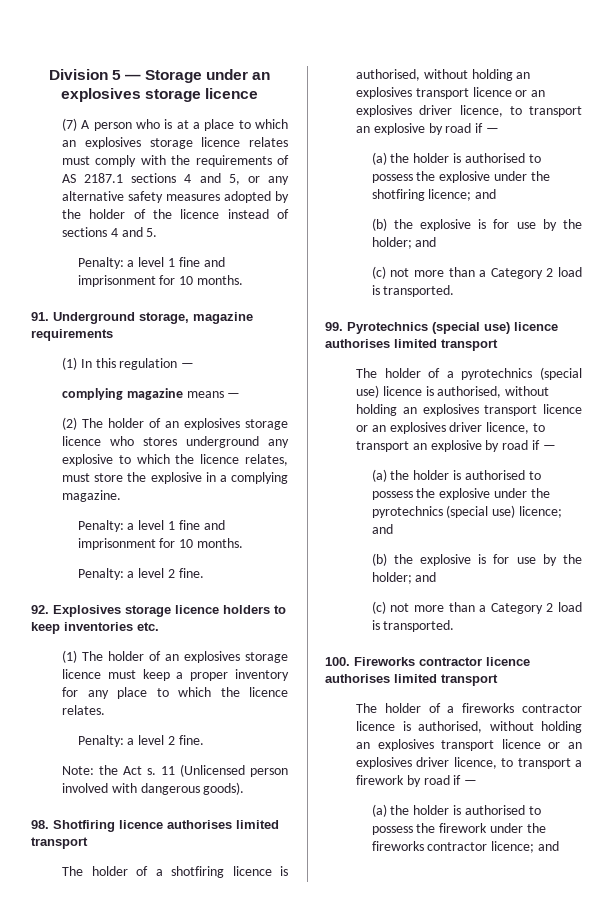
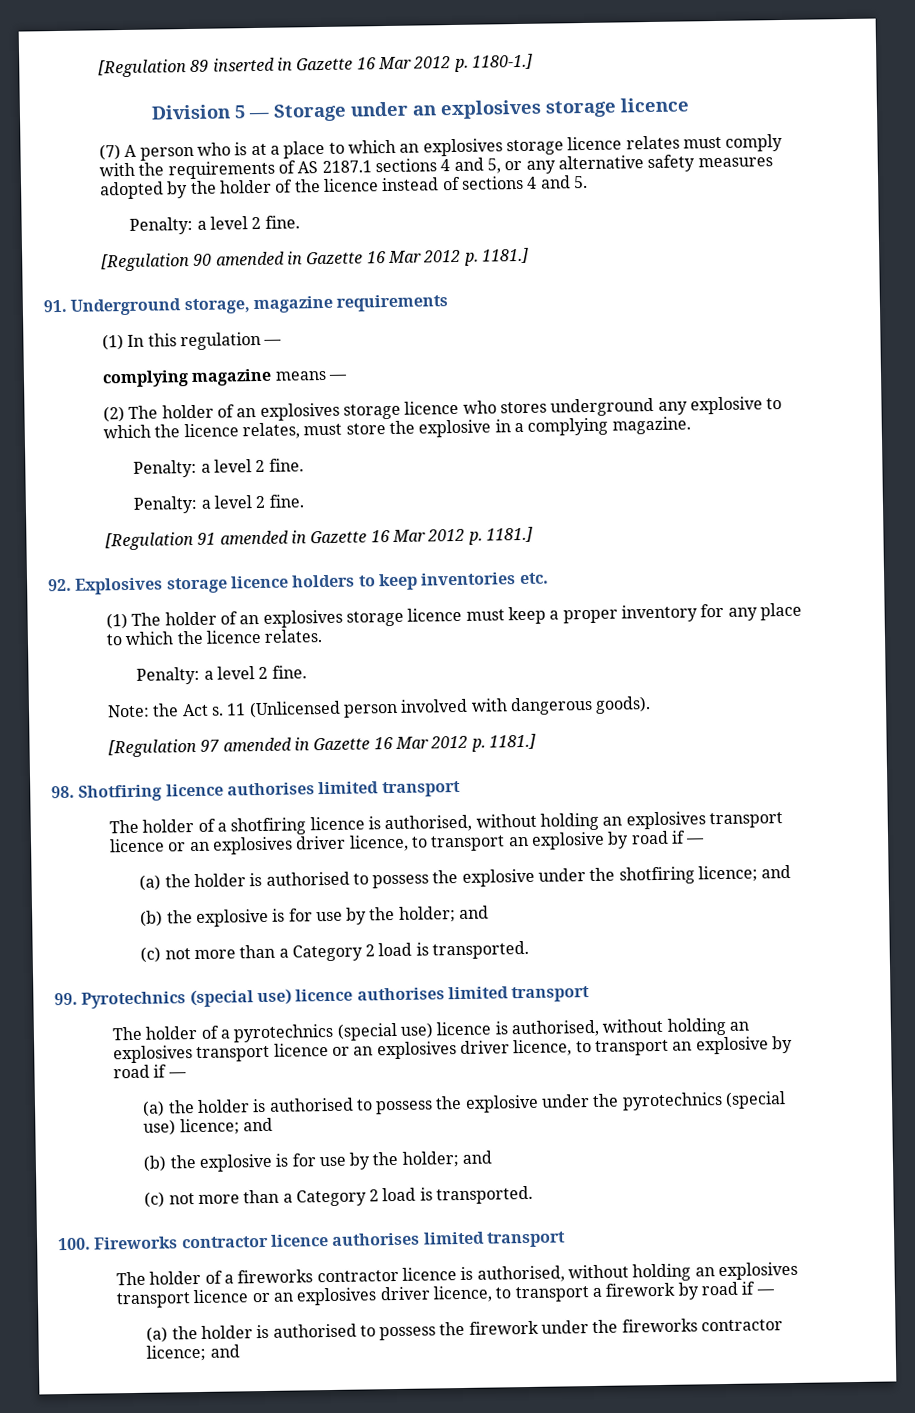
(48, 74) none -> [98,53,534,78] [Regulation 89 inserted in Gazette 16 Mar 2012 p. 1180-1.] //
[167,257,225,267] [77,275,243,287] 1 fine and imprisonment for 10 months. -> [251,215,300,230] [101,247,530,272] 2 fine. // [Regulation 90 amended in Gazette 16 Mar 2012 p. 1181.]
[167,520,225,530] [77,538,243,550] [77,568,204,580] 1 fine and imprisonment for 10 months. // Penalty: a level 2 fine. -> [255,458,304,473] [133,494,304,514] [105,526,534,551] 2 fine. // Penalty: a level 2 fine. // [Regulation 91 amended in Gazette 16 Mar 2012 p. 1181.]
(245, 788) none -> [108,733,537,758] // [Regulation 97 amended in Gazette 16 Mar 2012 p. 1181.]

